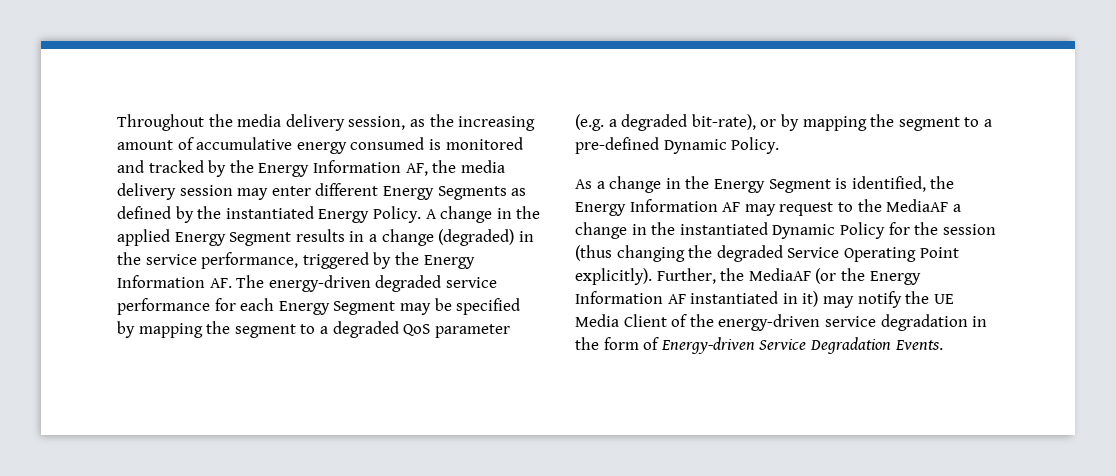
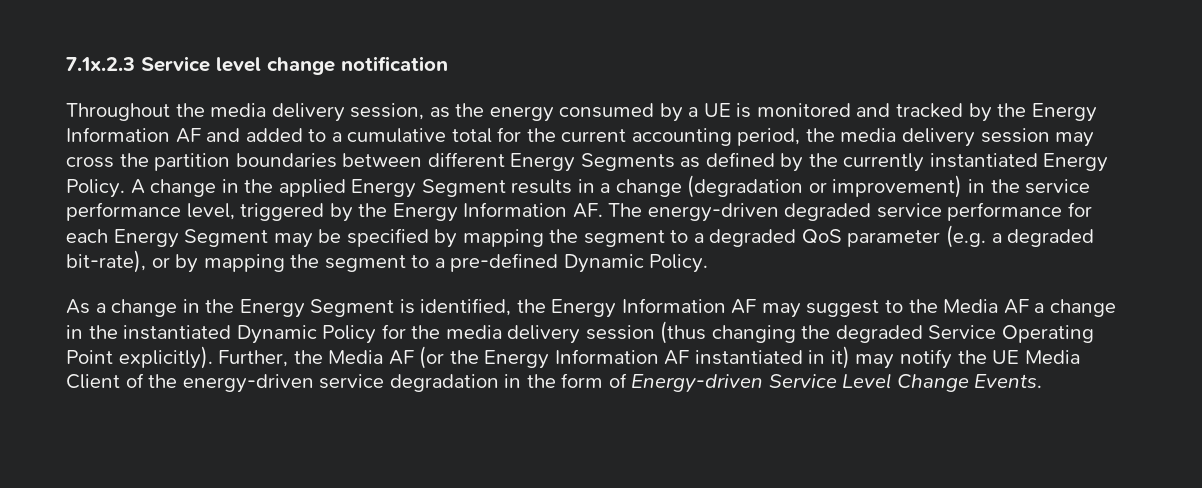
(117, 122) none -> [66,56,448,75] 7.1x.2.3 Service level change notification //
[458,116,536,131] [117,137,425,154] increasing amount of accumulative energy consumed -> [489,103,731,122] energy consumed by a UE
[405,163,428,176] AF, -> [175,127,801,146] AF and added to a cumulative total for the current accounting period,
[271,186,311,196] enter -> [66,153,423,171] cross the partition boundaries between
(222, 212) none -> [843,153,925,172] currently
[438,229,515,246] (degraded) -> [687,175,963,198] (degradation or improvement)
[201,252,299,269] performance, -> [66,202,235,221] performance level,
[779,202,834,216] request -> [806,300,880,317] suggest
[886,199,949,212] MediaAF -> [943,299,1029,314] Media AF
(939, 228) none -> [445,325,581,344] media delivery
[748,268,811,281] MediaAF -> [328,350,414,365] Media AF
[809,337,891,354] Degradation -> [842,373,969,392] Level Change

